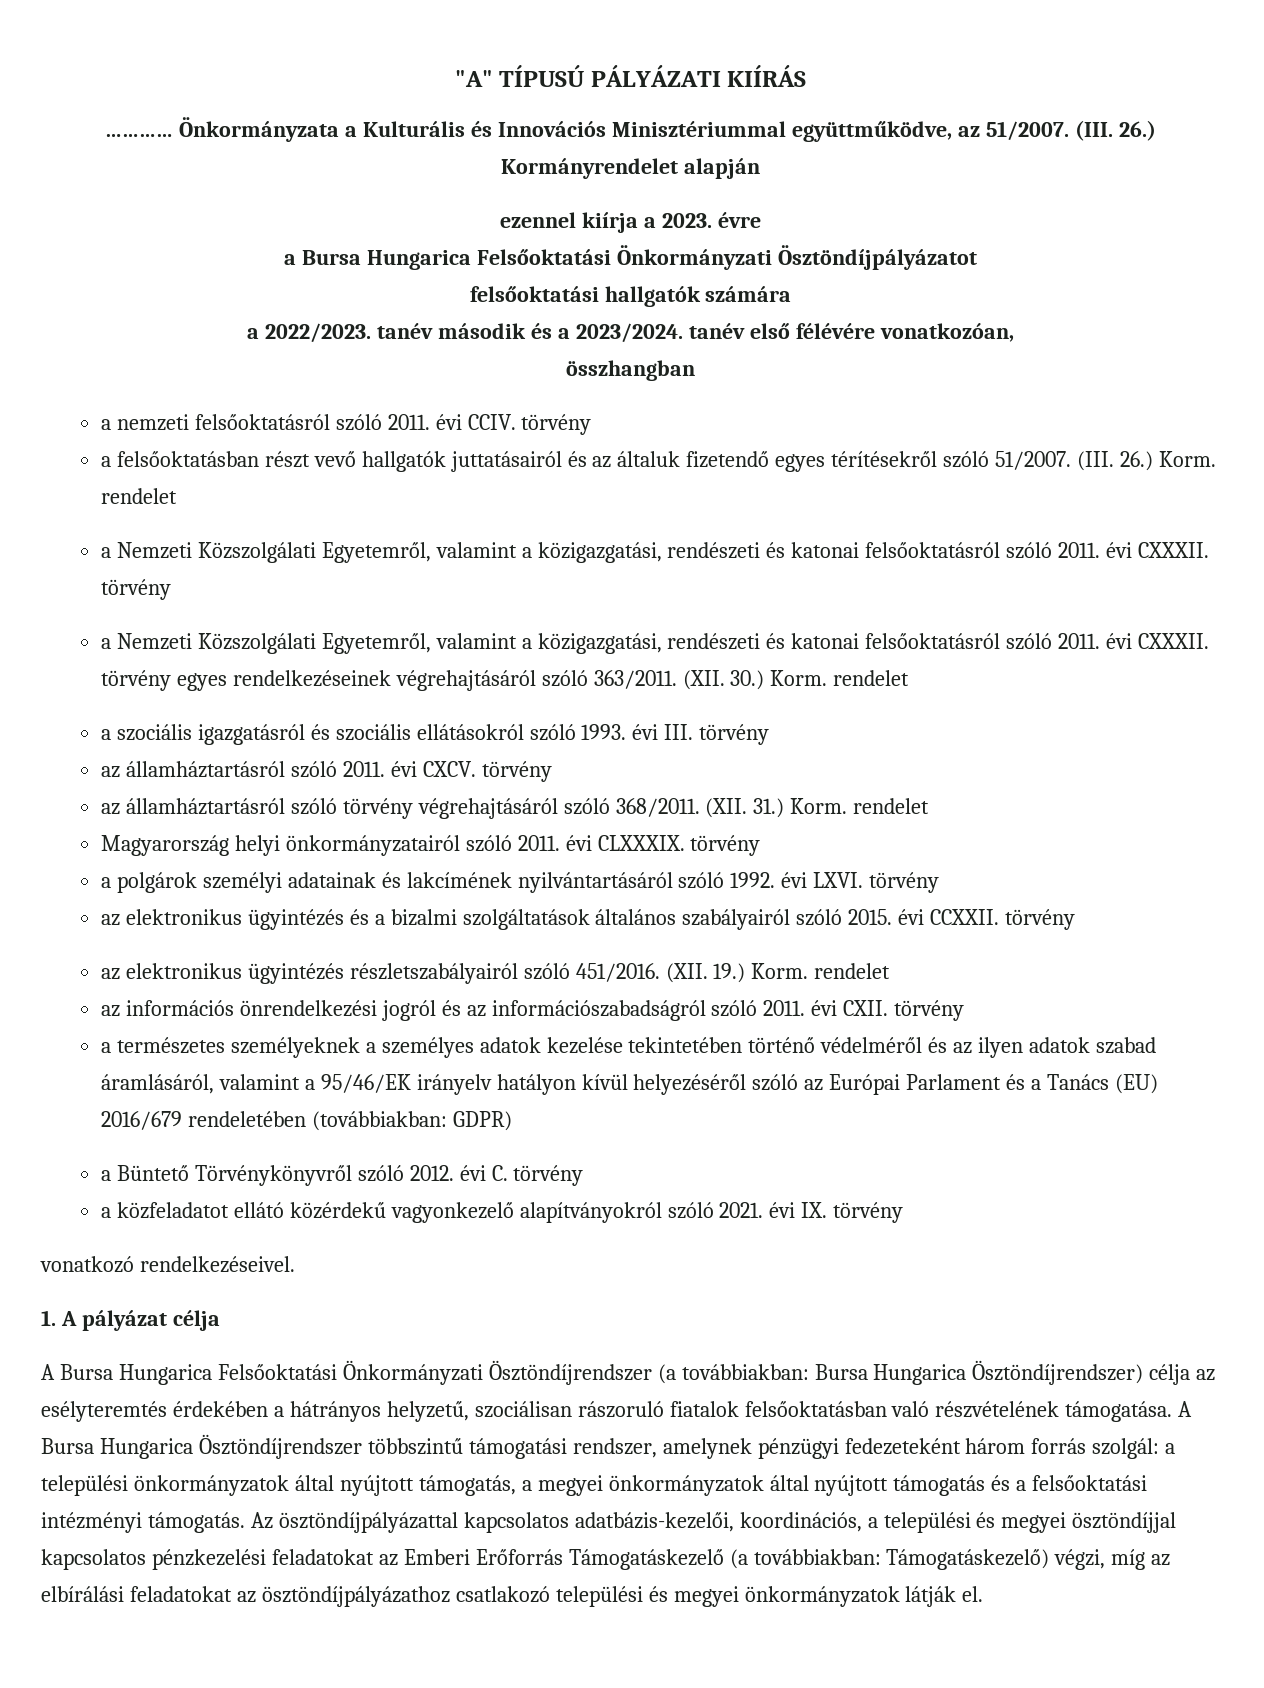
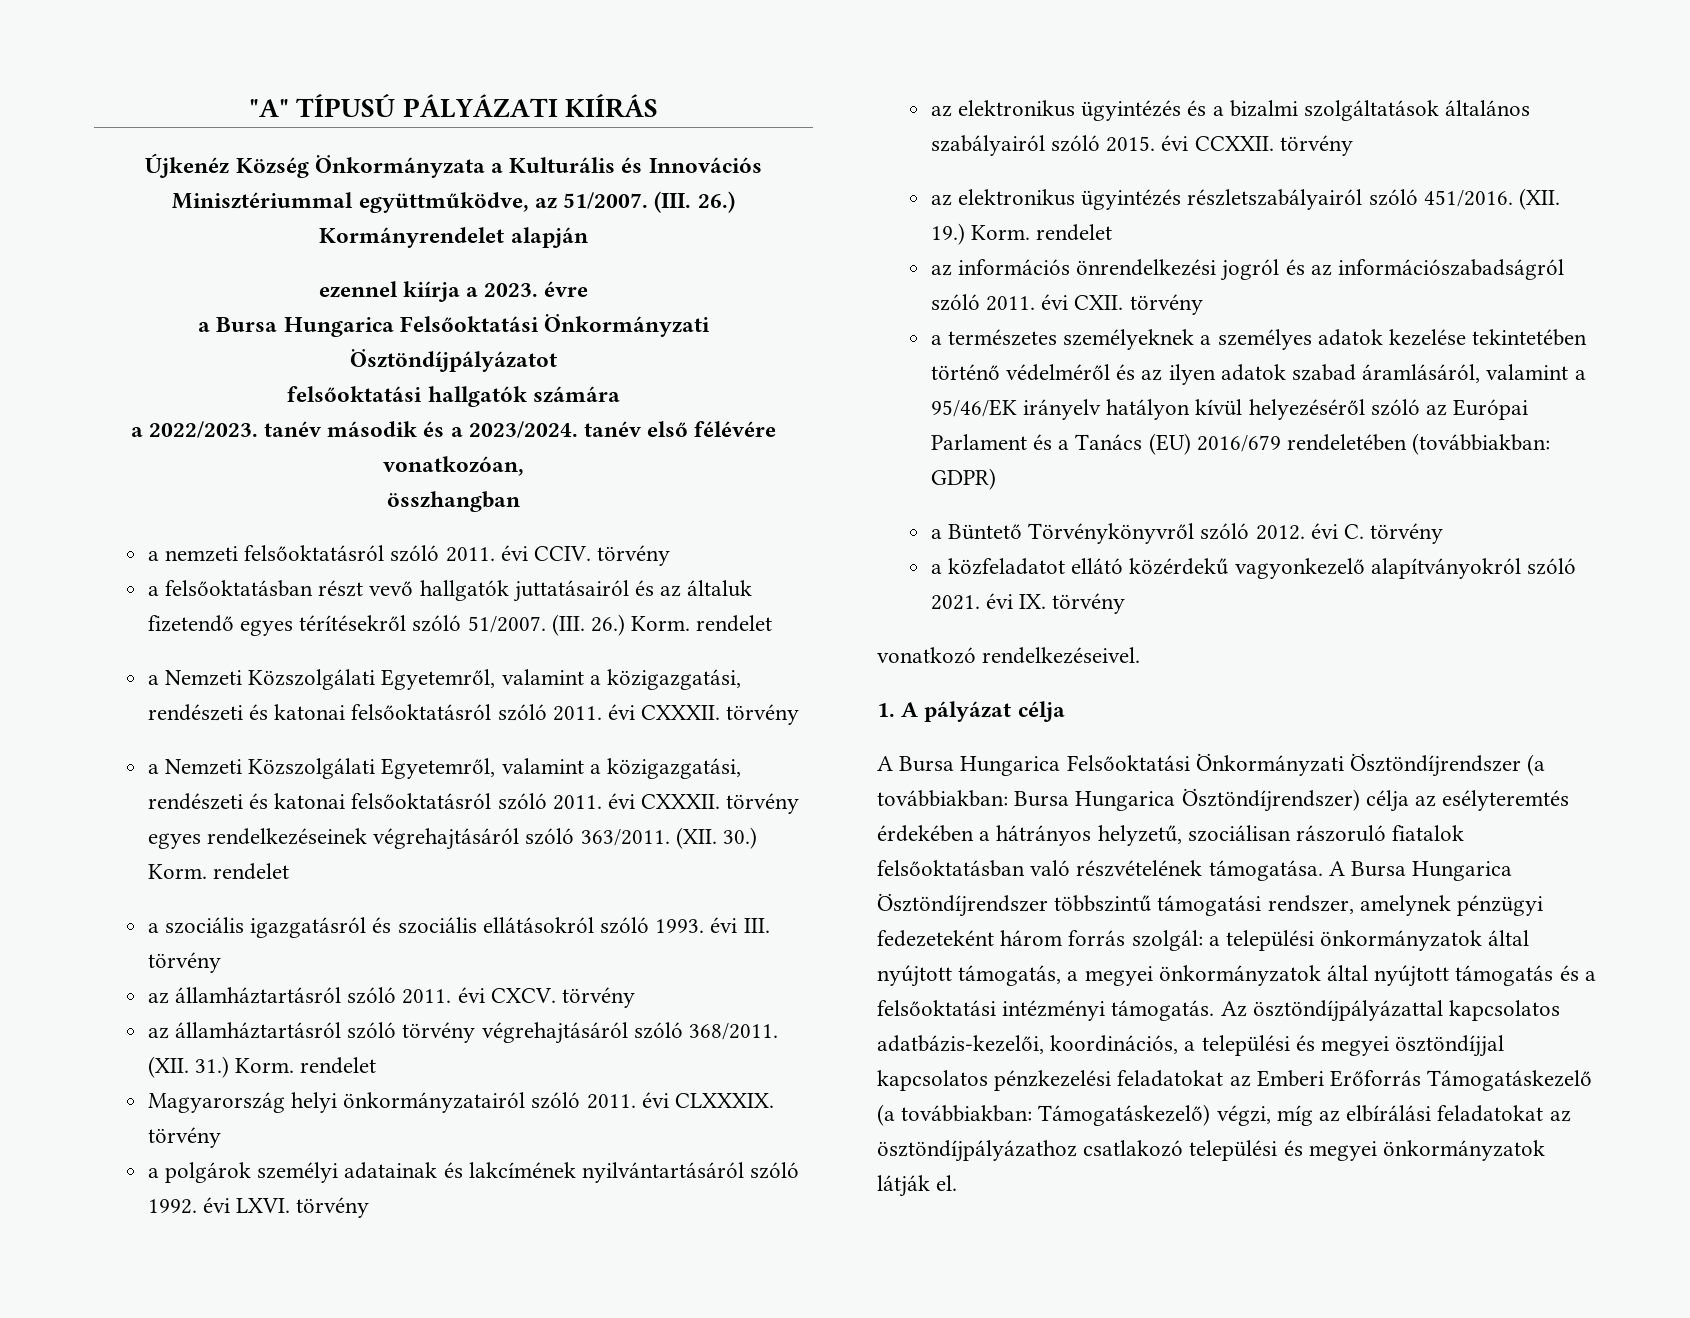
[105,134,174,137] ………… -> [145,153,309,178] Újkenéz Község

